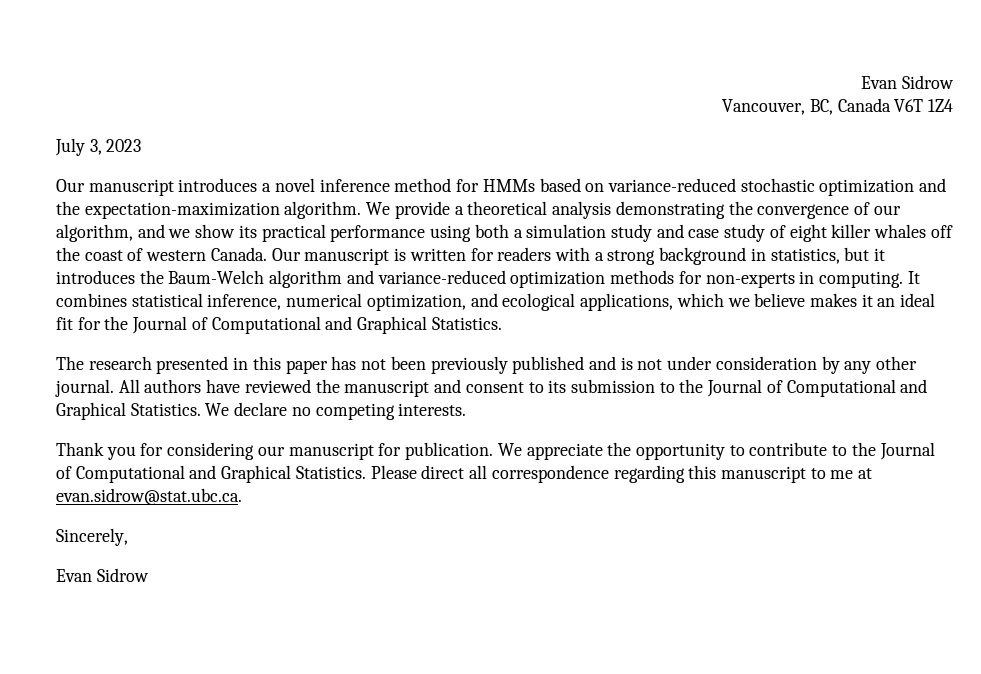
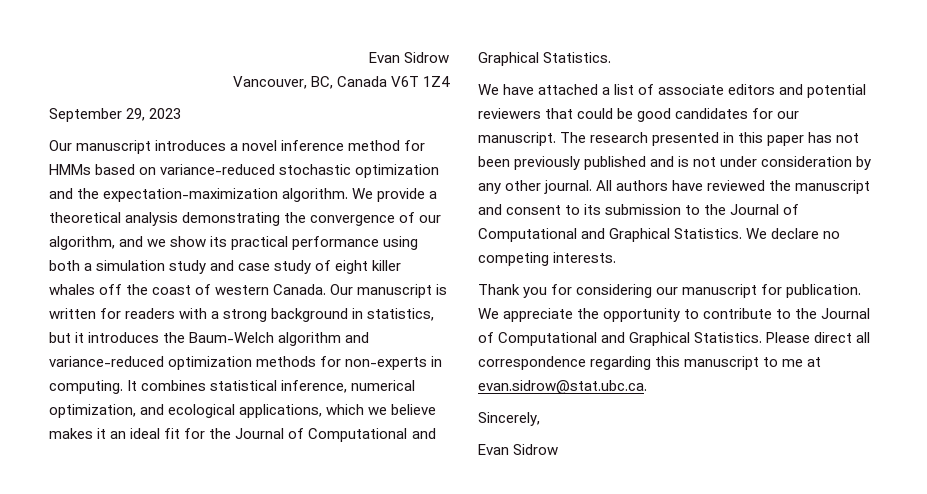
[55,138,102,156] July 3, -> [49,108,146,122] September 29,
(502, 323) none -> [478,84,867,98] [478,108,800,122] [478,132,556,146] We have attached a list of associate editors and potential reviewers that could be good candidates for our manuscript.

